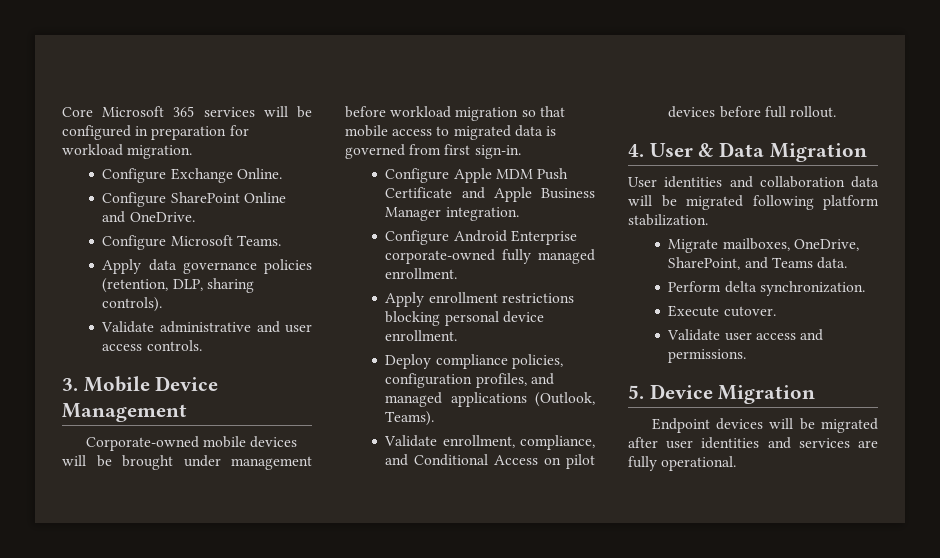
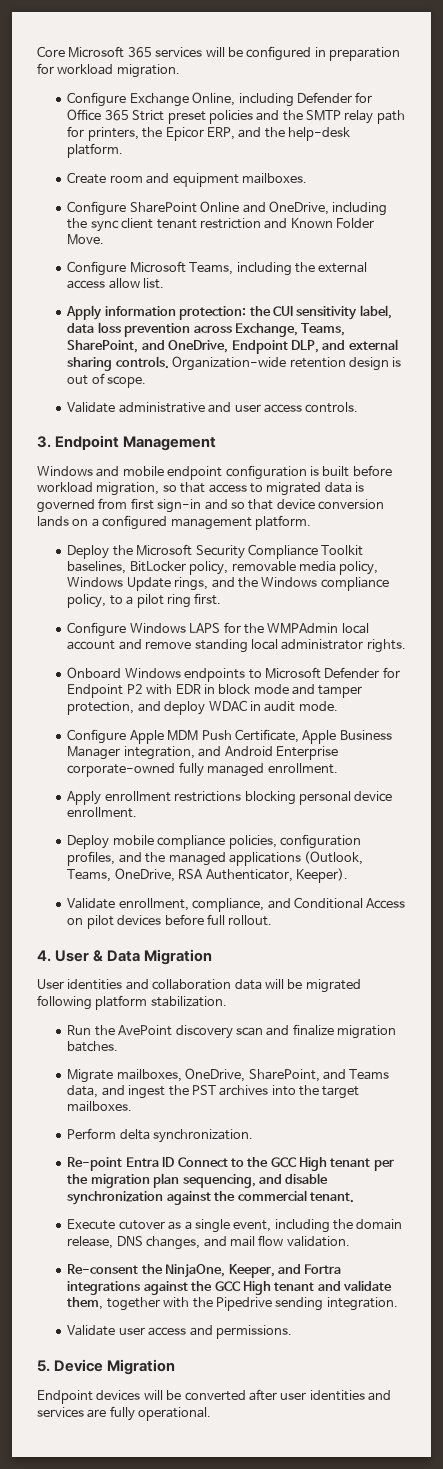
[236,168,282,179] [102,192,286,207] [102,211,195,223] [102,235,281,250] [102,259,312,274] [102,278,254,293] [102,297,163,312] Online. // Configure SharePoint Online and OneDrive. // Configure Microsoft Teams. // Apply data governance policies (retention, DLP, sharing controls). -> [192,92,373,107] [67,109,405,124] [67,126,351,141] [67,143,124,158] [67,172,307,187] [67,201,388,216] [67,218,375,232] [67,234,105,245] [67,261,368,276] [67,278,165,289] [66,305,392,320] [67,322,346,337] [67,339,398,354] [67,356,402,371] [67,373,147,388] Online, including Defender for Office 365 Strict preset policies and the SMTP relay path for printers, the Epicor ERP, and the help-desk platform. // Create room and equipment mailboxes. // Configure SharePoint Online and OneDrive, including the sync client tenant restriction and Known Folder Move. // Configure Microsoft Teams, including the external access allow list. // Apply information protection: the CUI sensitivity label, data loss prevention across Exchange, Teams, SharePoint, and OneDrive, Endpoint DLP, and external sharing controls. Organization-wide retention design is out of scope.
[83,376,219,392] Mobile Device -> [55,435,120,450] Endpoint
[85,436,298,451] [62,455,312,470] Corporate-owned mobile devices will be brought under management -> [37,465,350,480] Windows and mobile endpoint configuration is built
[455,106,565,121] [345,125,388,137] migration so that mobile -> [96,482,206,496] migration, so that
[474,145,521,159] sign-in. -> [157,499,384,513] [37,515,311,530] [67,544,364,559] [67,561,379,575] [67,577,389,591] [67,593,222,608] [67,622,369,637] [67,639,406,653] [67,667,400,682] [67,684,363,698] [67,700,338,715] sign-in and so that device conversion lands on a configured management platform. // Deploy the Microsoft Security Compliance Toolkit baselines, BitLocker policy, removable media policy, Windows Update rings, and the Windows compliance policy, to a pilot ring first. // Configure Windows LAPS for the WMPAdmin local account and remove standing local administrator rights. // Onboard Windows endpoints to Microsoft Defender for Endpoint P2 with EDR in block mode and tamper protection, and deploy WDAC in audit mode.
[385,187,485,199] Certificate and -> [234,729,299,743] Certificate,
[445,207,519,221] [385,230,450,245] integration. // Configure -> [123,746,222,760] integration, and
(432, 361) none -> [112,835,154,845] mobile
(554, 379) none -> [145,852,166,863] the
[385,411,435,426] Teams). -> [67,868,348,883] Teams, OneDrive, RSA Authenticator, Keeper).
(708, 220) none -> [67,1024,397,1039] [67,1041,119,1052] // Run the AvePoint discovery scan and finalize migration batches.
[817,257,848,269] [668,281,865,296] [668,305,776,317] data. // Perform delta synchronization. // Execute cutover. -> [67,1085,360,1099] [67,1101,133,1112] [67,1128,254,1143] [67,1157,394,1171] [67,1173,329,1188] [67,1190,354,1205] [67,1219,403,1233] [67,1235,350,1250] [67,1264,342,1278] [67,1280,393,1295] [67,1297,398,1311] data, and ingest the PST archives into the target mailboxes. // Perform delta synchronization. // Re-point Entra ID Connect to the GCC High tenant per the migration plan sequencing, and disable synchronization against the commercial tenant. // Execute cutover as a single event, including the domain release, DNS changes, and mail flow validation. // Re-consent the NinjaOne, Keeper, and Fortra integrations against the GCC High tenant and validate them, together with the Pipedrive sending integration.
[821,418,878,433] migrated -> [184,1390,246,1401] converted

